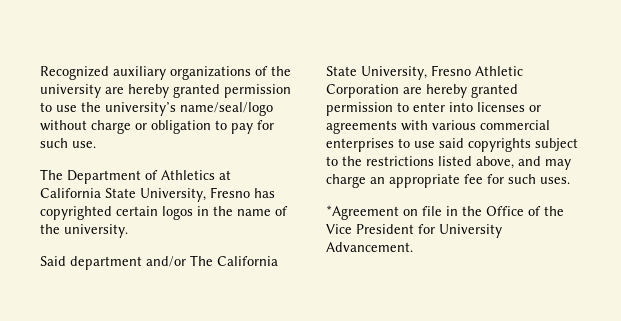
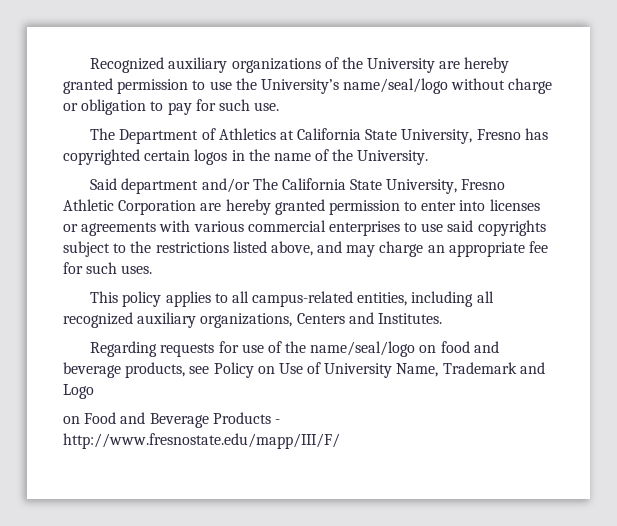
[40,84,101,98] university -> [367,58,436,73] University
[105,102,176,116] university’s -> [260,79,339,94] University’s
[64,224,128,238] university. -> [357,150,429,165] University.
[326,205,564,220] [326,224,502,238] [326,242,413,252] *Agreement on file in the Office of the Vice President for University Advancement. -> [90,291,494,307] [63,312,442,328] [90,341,499,357] [63,362,545,378] [63,384,94,399] [63,412,280,428] [63,433,340,449] This policy applies to all campus-related entities, including all recognized auxiliary organizations, Centers and Institutes. // Regarding requests for use of the name/seal/logo on food and beverage products, see Policy on Use of University Name, Trademark and Logo // on Food and Beverage Products - http://www.fresnostate.edu/mapp/III/F/

